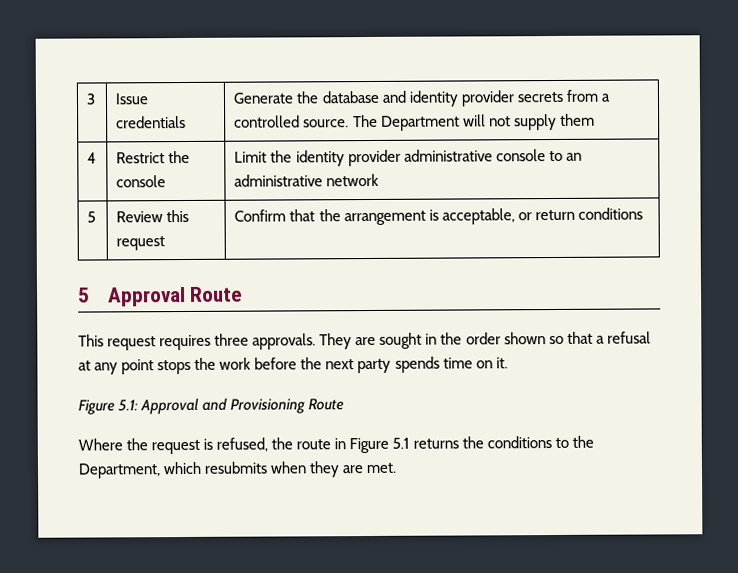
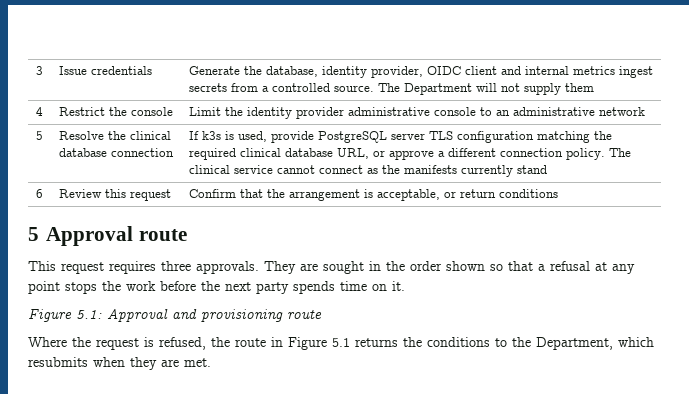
[321,90,515,107] database and identity provider -> [265,66,653,78] database, identity provider, OIDC client and internal metrics ingest
(97, 217) none -> [58,131,171,140] [58,148,174,157] [188,131,612,143] [188,148,631,160] [188,165,547,177] [35,189,43,198] | Resolve the clinical database connection | If k3s is used, provide PostgreSQL server TLS configuration matching the required clinical database URL, or approve a different connection policy. The clinical service cannot connect as the manifests currently stand // 6
[189,286,244,302] Route -> [138,229,187,241] route
[230,398,345,414] Provisioning Route -> [201,309,322,322] provisioning route

